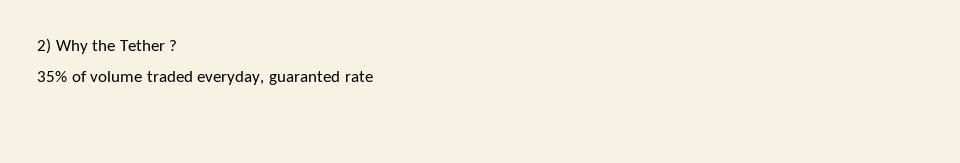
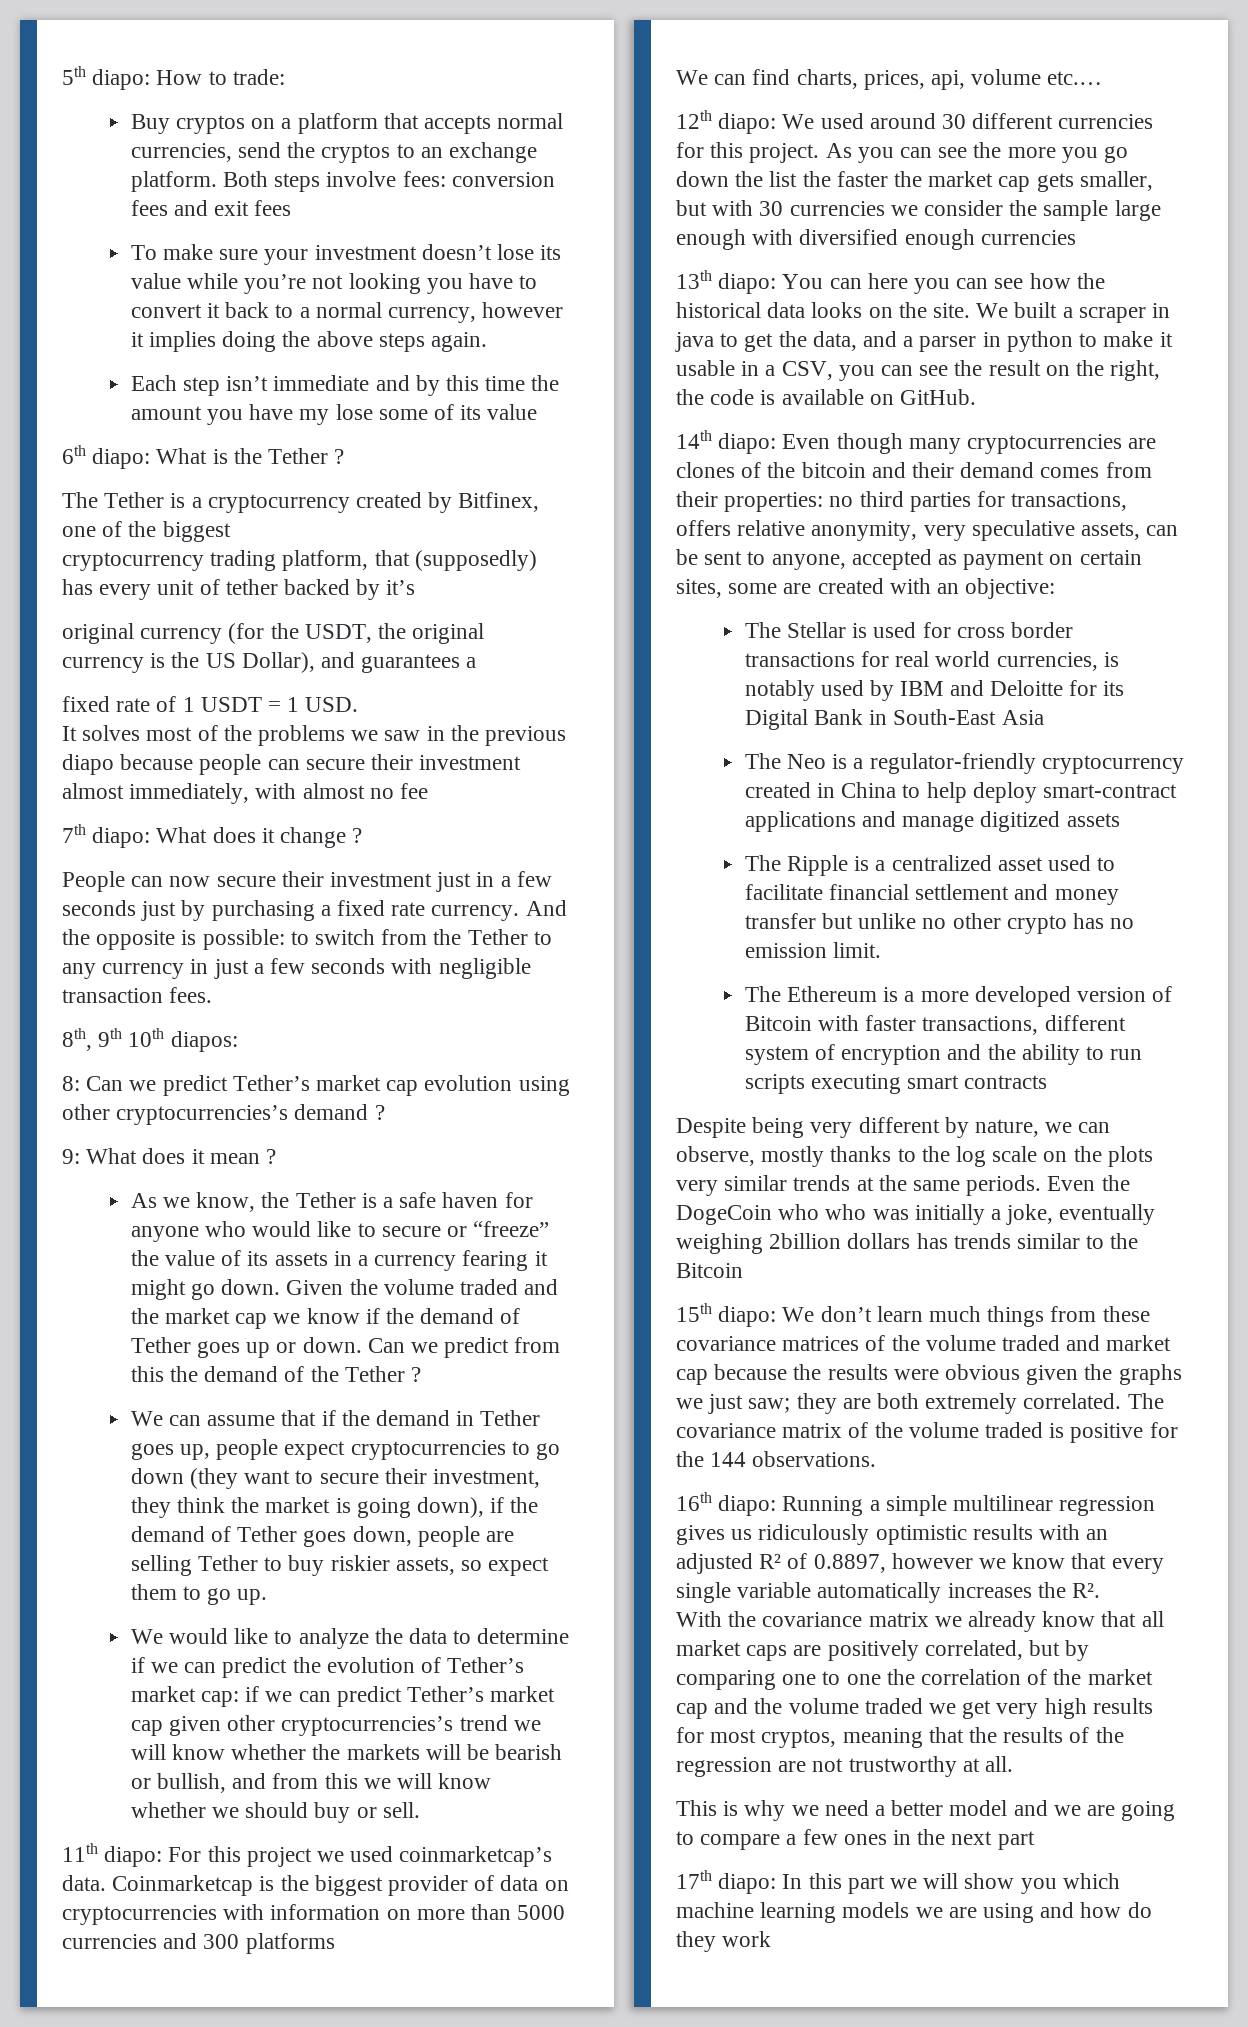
[37,38,178,54] [37,71,373,85] 2) Why the Tether ? // 35% of volume traded everyday, guaranted rate -> [62,66,285,90] [130,113,564,134] [130,142,538,163] [130,171,555,192] [130,200,292,216] [130,244,562,265] [130,273,538,294] [130,302,564,323] [130,331,488,352] [130,375,560,396] [130,404,538,425] [62,445,345,469] [62,492,540,513] [62,521,231,542] [62,550,537,571] [62,579,416,600] [62,623,485,644] [62,652,477,673] [62,696,359,712] [62,725,567,746] [62,754,522,775] [62,783,429,804] [62,824,363,848] [62,871,552,892] [62,900,567,921] [62,929,552,950] [62,958,531,979] [62,987,213,1003] [62,1028,238,1052] [62,1075,570,1096] [62,1104,385,1125] [62,1148,277,1164] [130,1192,533,1212] [130,1221,550,1242] [130,1250,548,1271] [130,1279,559,1300] [130,1308,521,1329] [130,1337,561,1358] [130,1366,422,1382] [130,1410,541,1426] [130,1439,561,1460] [130,1468,541,1489] [130,1497,539,1518] [130,1526,515,1547] [130,1555,550,1576] [130,1584,268,1605] [130,1628,570,1649] [130,1657,525,1678] [130,1686,556,1707] [130,1715,541,1736] [130,1744,563,1760] [130,1773,492,1793] [130,1802,420,1823] [62,1843,553,1867] [62,1875,569,1896] [62,1904,566,1925] [62,1933,335,1954] [676,69,1103,90] [676,110,1154,134] [676,142,1129,163] [676,171,1153,192] [676,200,1161,221] [676,229,1076,250] [676,270,1105,294] [676,302,1171,323] [675,331,1173,352] [676,360,1161,381] [676,389,977,405] [676,430,1157,454] [676,462,1152,478] [676,491,1128,512] [676,520,1179,541] [676,549,1142,570] [676,578,1056,599] [744,622,1074,638] [744,651,1119,671] [744,680,1125,701] [744,709,1044,730] [744,753,1184,774] [744,782,1178,803] [744,811,1120,832] [744,855,1116,876] [744,884,1119,905] [744,913,1135,934] [744,942,881,958] [744,986,1173,1007] [744,1015,1126,1035] [744,1044,1143,1065] [744,1074,1048,1094] [676,1117,1111,1138] [676,1146,1153,1167] [676,1175,1130,1196] [676,1204,1156,1225] [676,1233,1139,1254] [676,1263,743,1278] [676,1303,1150,1327] [676,1335,1172,1351] [676,1364,1182,1385] [676,1393,1164,1414] [676,1422,1178,1443] [676,1451,877,1467] [676,1492,1156,1516] [676,1524,1109,1545] [676,1553,1164,1574] [676,1582,1101,1603] [676,1611,1164,1632] [676,1640,1090,1661] [676,1669,1153,1690] [676,1698,1153,1719] [676,1727,1124,1748] [676,1756,1014,1777] [676,1800,1176,1821] [676,1829,1035,1850] [676,1870,1120,1894] [676,1902,1152,1923] [676,1931,772,1952] 5th diapo: How to trade: // Buy cryptos on a platform that accepts normal currencies, send the cryptos to an exchange platform. Both steps involve fees: conversion fees and exit fees // To make sure your investment doesn’t lose its value while you’re not looking you have to convert it back to a normal currency, however it implies doing the above steps again. // Each step isn’t immediate and by this time the amount you have my lose some of its value // 6th diapo: What is the Tether ? // The Tether is a cryptocurrency created by Bitfinex, one of the biggest // cryptocurrency trading platform, that (supposedly) has every unit of tether backed by it’s // original currency (for the USDT, the original currency is the US Dollar), and guarantees a // fixed rate of 1 USDT = 1 USD. // It solves most of the problems we saw in the previous diapo because people can secure their investment almost immediately, with almost no fee // 7th diapo: What does it change ? // People can now secure their investment just in a few seconds just by purchasing a fixed rate currency. And the opposite is possible: to switch from the Tether to any currency in just a few seconds with negligible transaction fees. // 8th, 9th 10th diapos: // 8: Can we predict Tether’s market cap evolution using other cryptocurrencies’s demand ? // 9: What does it mean ? // As we know, the Tether is a safe haven for anyone who would like to secure or “freeze” the value of its assets in a currency fearing it might go down. Given the volume traded and the market cap we know if the demand of Tether goes up or down. Can we predict from this the demand of the Tether ? // We can assume that if the demand in Tether goes up, people expect cryptocurrencies to go down (they want to secure their investment, they think the market is going down), if the demand of Tether goes down, people are selling Tether to buy riskier assets, so expect them to go up. // We would like to analyze the data to determine if we can predict the evolution of Tether’s market cap: if we can predict Tether’s market cap given other cryptocurrencies’s trend we will know whether the markets will be bearish or bullish, and from this we will know whether we should buy or sell. // 11th diapo: For this project we used coinmarketcap’s data. Coinmarketcap is the biggest provider of data on cryptocurrencies with information on more than 5000 currencies and 300 platforms // We can find charts, prices, api, volume etc.… // 12th diapo: We used around 30 different currencies for this project. As you can see the more you go down the list the faster the market cap gets smaller, but with 30 currencies we consider the sample large enough with diversified enough currencies // 13th diapo: You can here you can see how the historical data looks on the site. We built a scraper in java to get the data, and a parser in python to make it usable in a CSV, you can see the result on the right, the code is available on GitHub. // 14th diapo: Even though many cryptocurrencies are clones of the bitcoin and their demand comes from their properties: no third parties for transactions, offers relative anonymity, very speculative assets, can be sent to anyone, accepted as payment on certain sites, some are created with an objective: // The Stellar is used for cross border transactions for real world currencies, is notably used by IBM and Deloitte for its Digital Bank in South-East Asia // The Neo is a regulator-friendly cryptocurrency created in China to help deploy smart-contract applications and manage digitized assets // The Ripple is a centralized asset used to facilitate financial settlement and money transfer but unlike no other crypto has no emission limit. // The Ethereum is a more developed version of Bitcoin with faster transactions, different system of encryption and the ability to run scripts executing smart contracts // Despite being very different by nature, we can observe, mostly thanks to the log scale on the plots very similar trends at the same periods. Even the DogeCoin who who was initially a joke, eventually weighing 2billion dollars has trends similar to the Bitcoin // 15th diapo: We don’t learn much things from these covariance matrices of the volume traded and market cap because the results were obvious given the graphs we just saw; they are both extremely correlated. The covariance matrix of the volume traded is positive for the 144 observations. // 16th diapo: Running a simple multilinear regression gives us ridiculously optimistic results with an adjusted R² of 0.8897, however we know that every single variable automatically increases the R². // With the covariance matrix we already know that all market caps are positively correlated, but by comparing one to one the correlation of the market cap and the volume traded we get very high results for most cryptos, meaning that the results of the regression are not trustworthy at all. // This is why we need a better model and we are going to compare a few ones in the next part // 17th diapo: In this part we will show you which machine learning models we are using and how do they work

